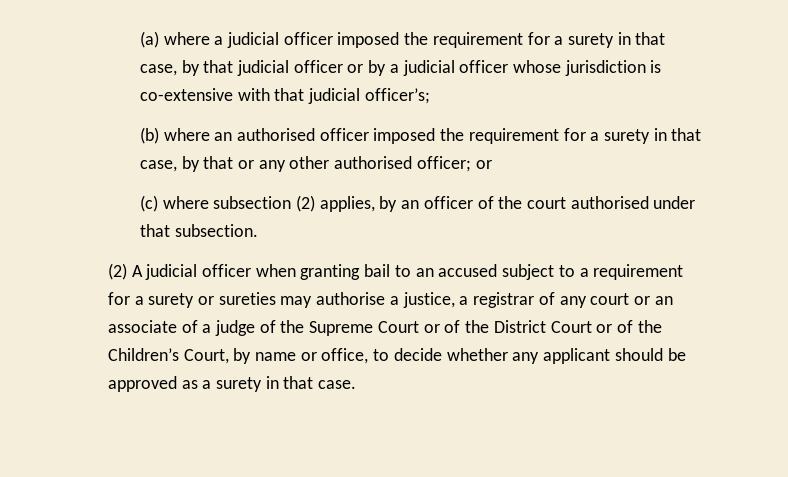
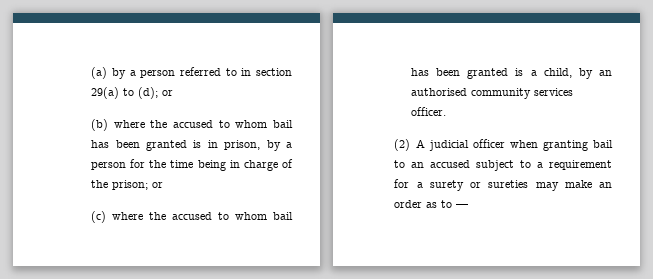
[163,32,666,48] [139,60,662,76] [139,88,430,104] [139,127,702,144] [139,156,492,172] [139,195,696,212] [139,224,258,237] where a judicial officer imposed the requirement for a surety in that case, by that judicial officer or by a judicial officer whose jurisdiction is co-extensive with that judicial officer’s; // (b) where an authorised officer imposed the requirement for a surety in that case, by that or any other authorised officer; or // (c) where subsection (2) applies, by an officer of the court authorised under that subsection. -> [111,67,292,79] [91,87,174,99] [91,119,293,131] [91,140,292,151] [91,159,294,171] [91,180,164,190] [91,211,293,223] [411,68,613,79] [411,88,574,99] [411,107,447,116] by a person referred to in section 29(a) to (d); or // (b) where the accused to whom bail has been granted is in prison, by a person for the time being in charge of the prison; or // (c) where the accused to whom bail has been granted is a child, by an authorised community services officer.
[316,292,673,308] [107,320,662,336] [107,348,686,364] [107,376,357,392] authorise a justice, a registrar of any court or an associate of a judge of the Supreme Court or of the District Court or of the Children’s Court, by name or office, to decide whether any applicant should be approved as a surety in that case. -> [564,180,612,188] [394,200,469,208] make an order as to —

